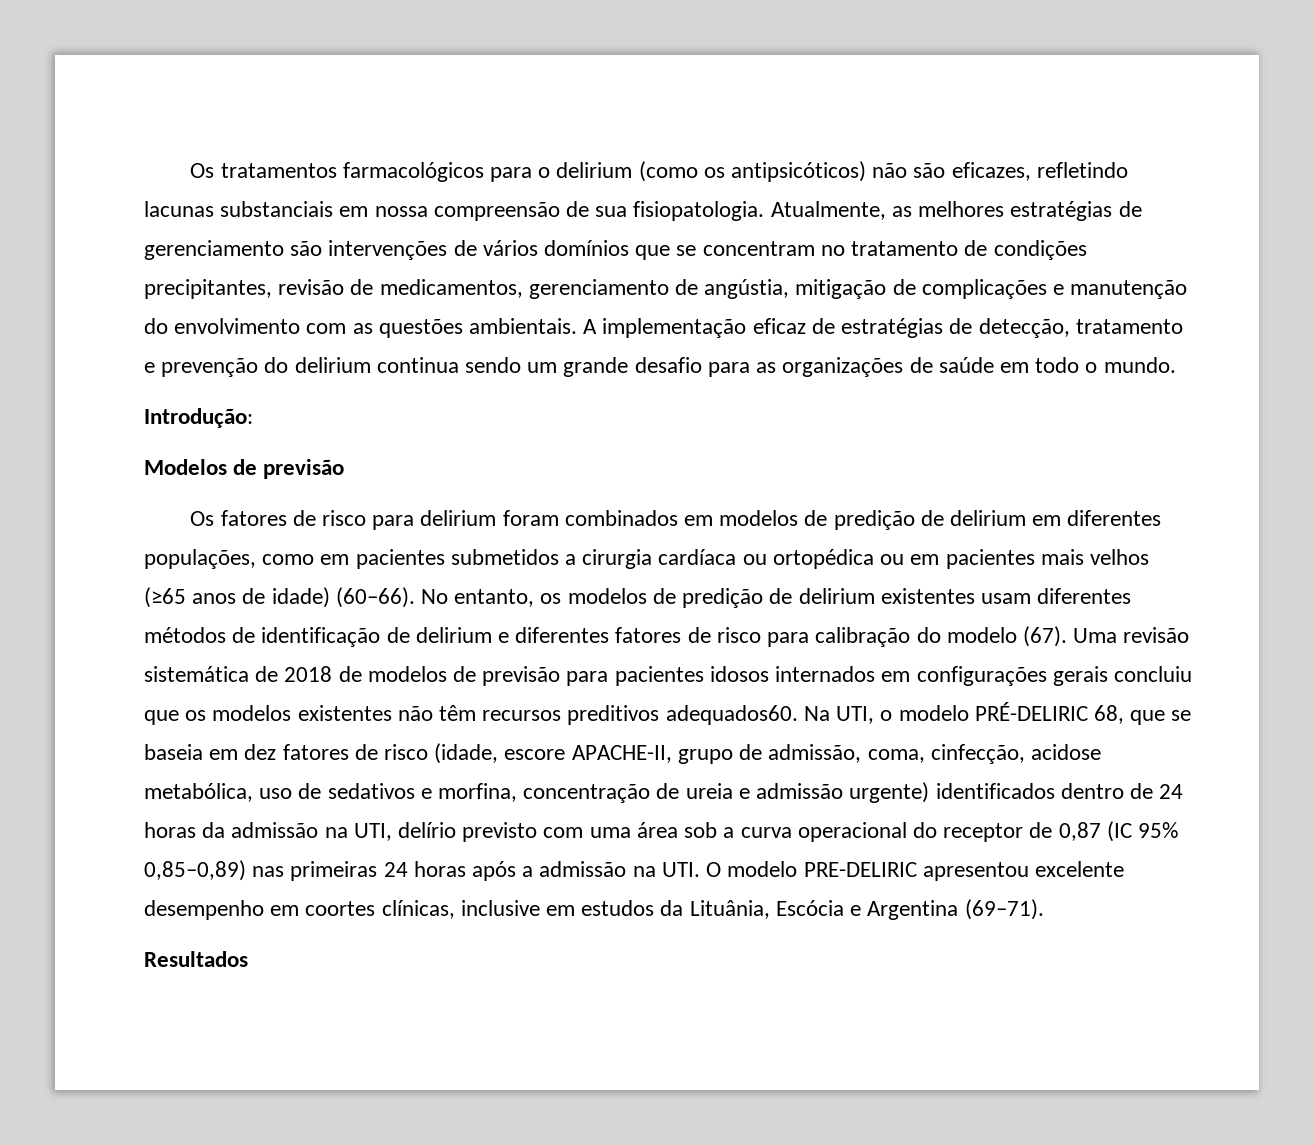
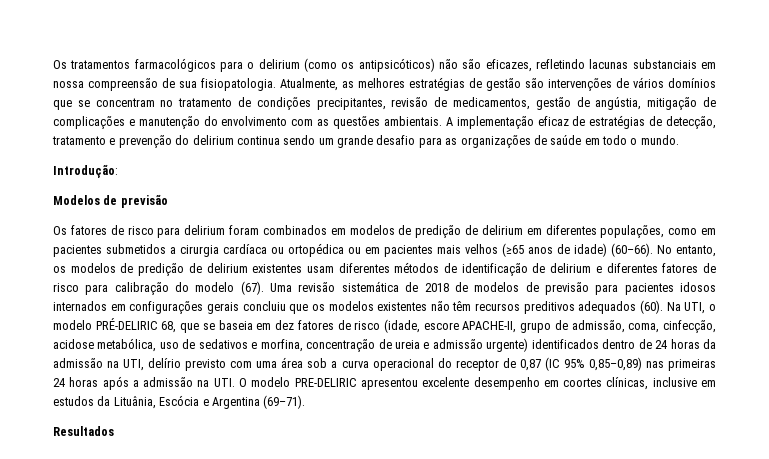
[144,240,284,260] gerenciamento -> [486,78,521,91] gestão
[528,279,669,299] gerenciamento -> [535,97,571,110] gestão
[665,705,798,725] adequados60. -> [578,300,664,314] adequados (60).

